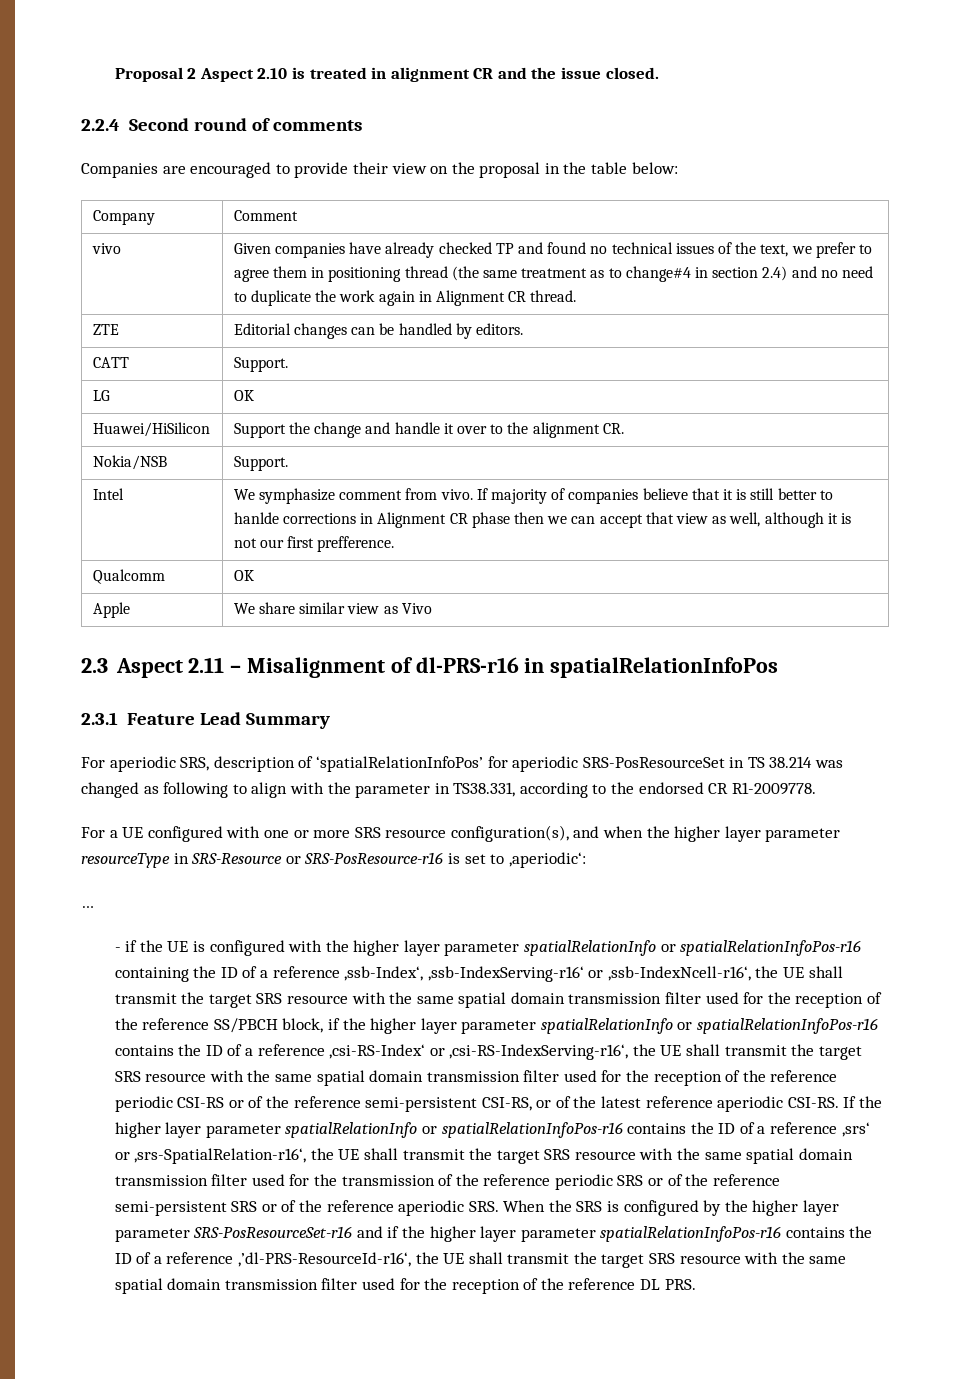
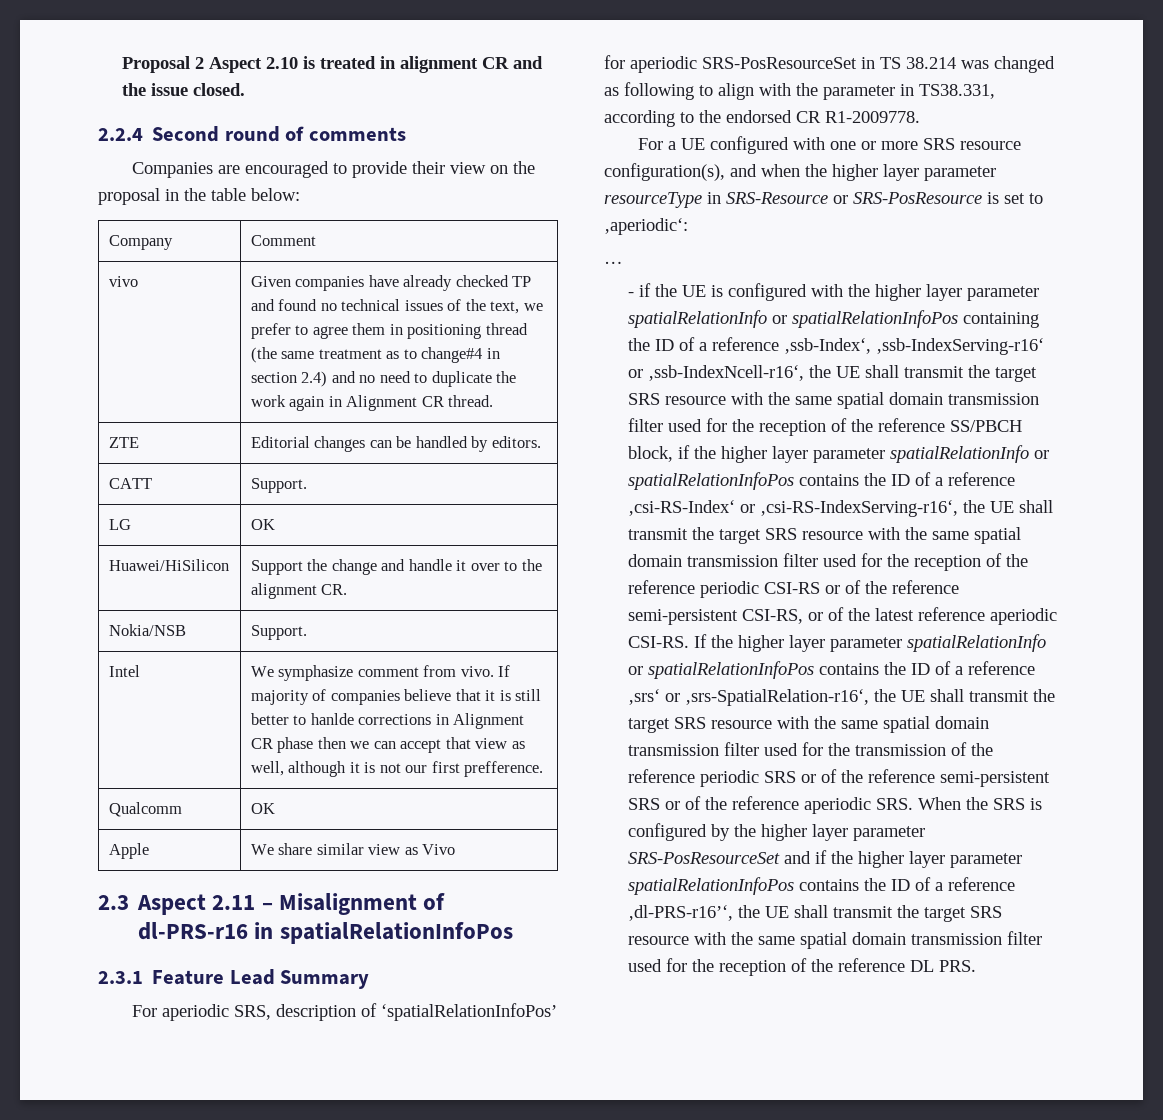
[304,852,444,864] SRS-PosResource-r16 -> [853,192,982,204] SRS-PosResource
[680,940,862,956] spatialRelationInfoPos-r16 -> [792,310,959,328] spatialRelationInfoPos
[697,1018,879,1034] spatialRelationInfoPos-r16 -> [628,472,795,490] spatialRelationInfoPos
[441,1122,623,1138] spatialRelationInfoPos-r16 -> [648,661,815,679] spatialRelationInfoPos
[193,1226,353,1238] SRS-PosResourceSet-r16 -> [628,852,781,864] SRS-PosResourceSet
[600,1226,873,1242] [114,1252,411,1267] spatialRelationInfoPos-r16 contains the ID of a reference ‚’dl-PRS-ResourceId-r16‘, -> [628,877,1016,895] [628,905,734,921] spatialRelationInfoPos contains the ID of a reference ‚dl-PRS-r16’‘,

